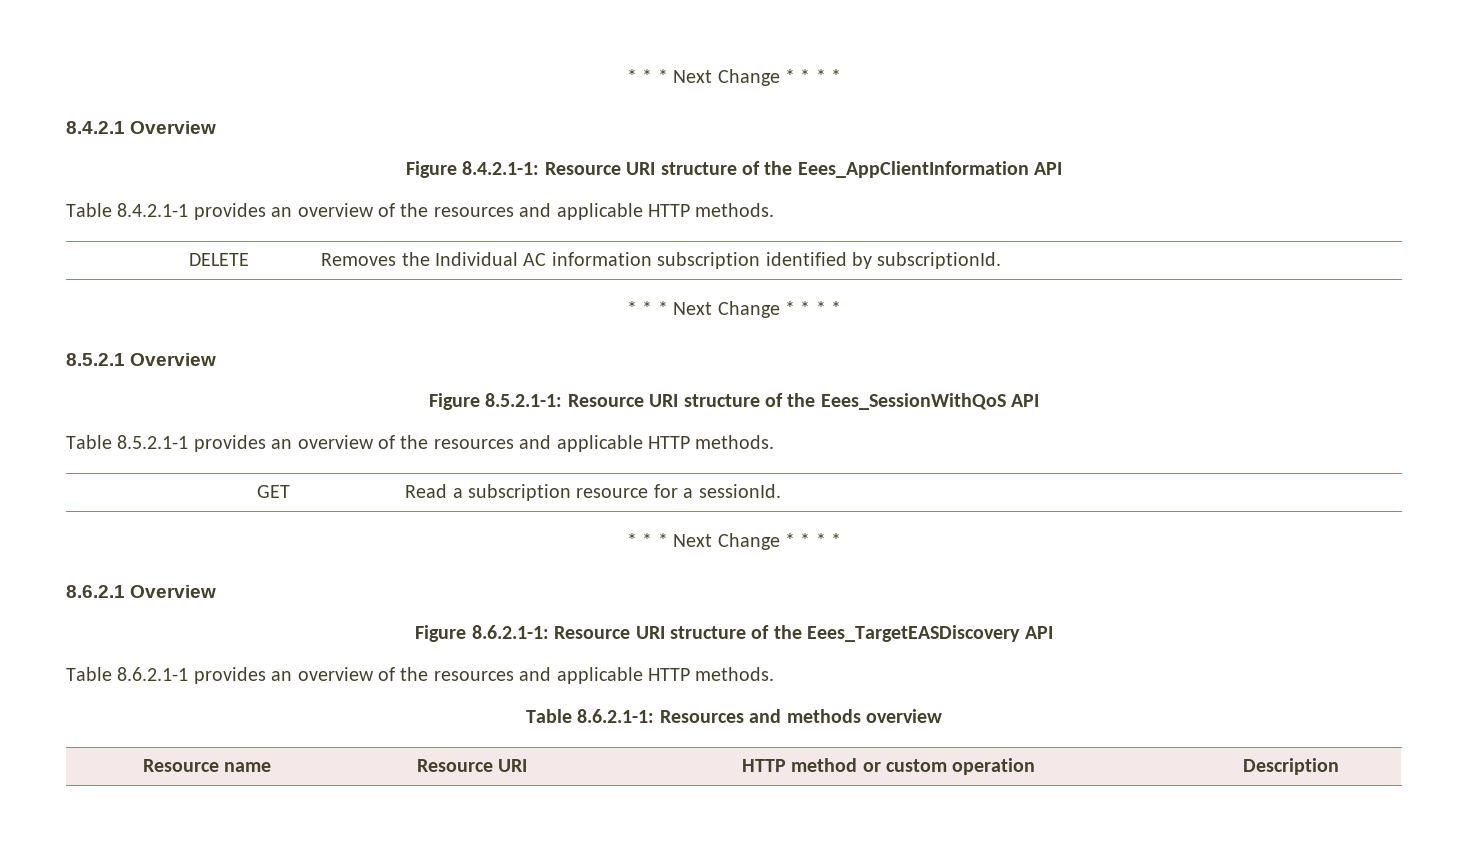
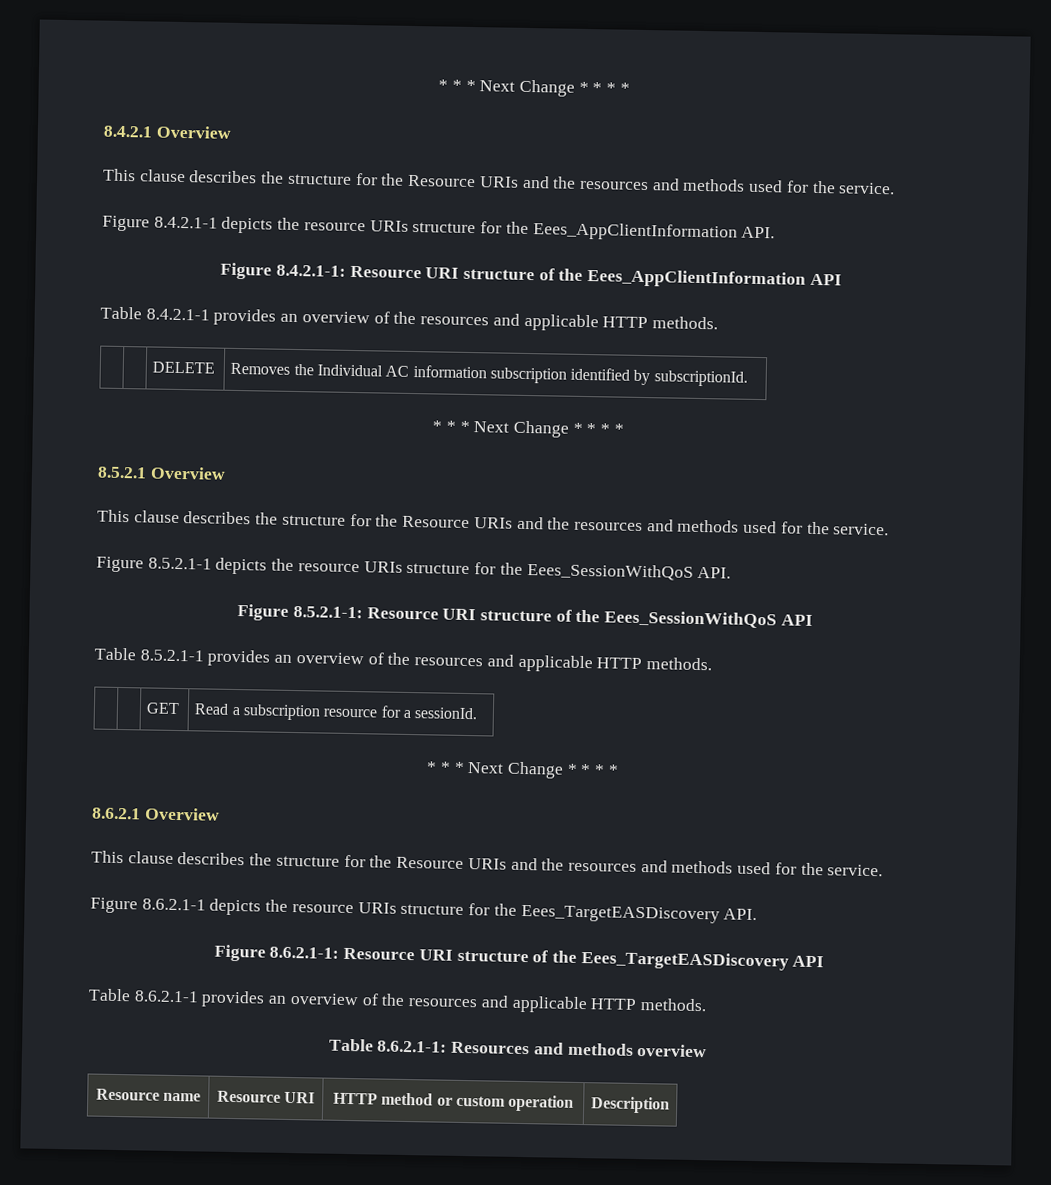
(217, 127) none -> [103,168,896,195] [102,215,776,242] // This clause describes the structure for the Resource URIs and the resources and methods used for the service. // Figure 8.4.2.1-1 depicts the resource URIs structure for the Eees_AppClientInformation API.
(217, 359) none -> [97,509,890,536] [96,556,732,581] // This clause describes the structure for the Resource URIs and the resources and methods used for the service. // Figure 8.5.2.1-1 depicts the resource URIs structure for the Eees_SessionWithQoS API.
(217, 591) none -> [91,850,884,877] [90,897,758,924] // This clause describes the structure for the Resource URIs and the resources and methods used for the service. // Figure 8.6.2.1-1 depicts the resource URIs structure for the Eees_TargetEASDiscovery API.

